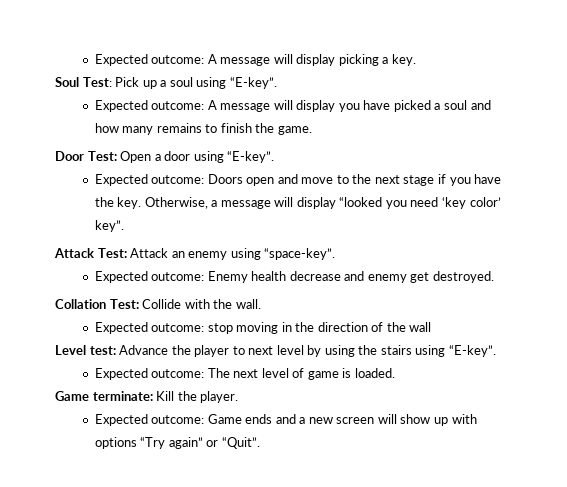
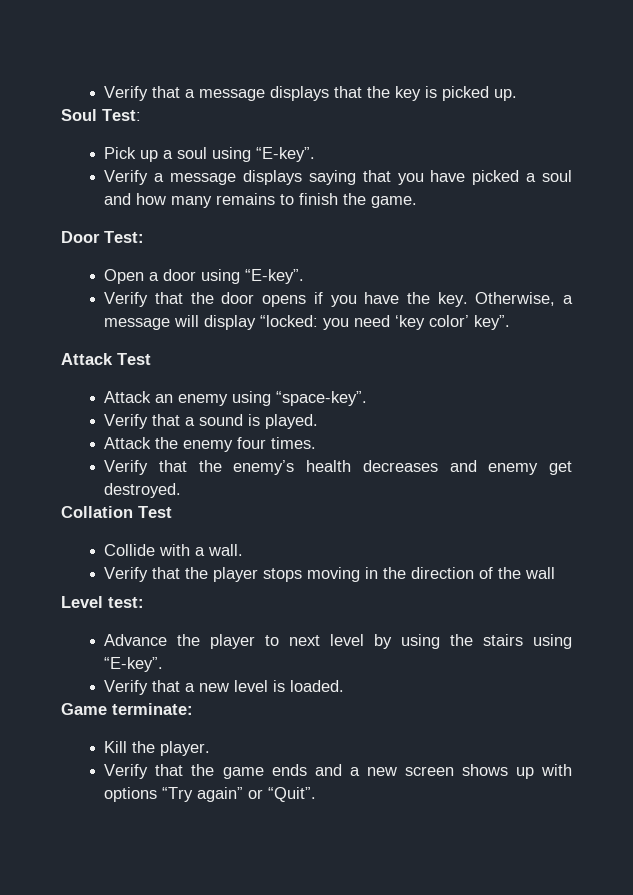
[94,54,416,66] Expected outcome: A message will display picking a key. -> [104,86,518,101] Verify that a message displays that the key is picked up.
(112, 82) none -> (141, 115) //
[94,100,336,112] Expected outcome: A message will display -> [104,170,391,185] Verify a message displays saying that
(117, 156) none -> (144, 237) //
[94,174,435,186] Expected outcome: Doors open and move to the next stage -> [104,292,307,307] Verify that the door opens
[339,197,383,207] “looked -> [260,315,319,327] “locked:
[97,248,127,258] Test: -> [117,353,151,365] Test //
[94,271,341,283] Expected outcome: Enemy health decrease -> [104,414,319,429] [104,437,317,452] [104,460,438,475] Verify that a sound is played. // Attack the enemy four times. // Verify that the enemy’s health decreases
[109,299,139,309] Test: -> [138,506,172,518] Test //
[213,299,233,309] the -> [195,547,206,556] a
[94,322,233,334] Expected outcome: stop -> [104,567,303,582] Verify that the player stops
(116, 350) none -> (144, 602) //
[94,368,339,380] Expected outcome: The next level of game -> [104,680,269,695] Verify that a new level
(153, 396) none -> (193, 709) //
[94,414,242,426] Expected outcome: Game -> [104,764,264,779] Verify that the game
[377,414,431,424] will show -> [461,764,508,776] shows

